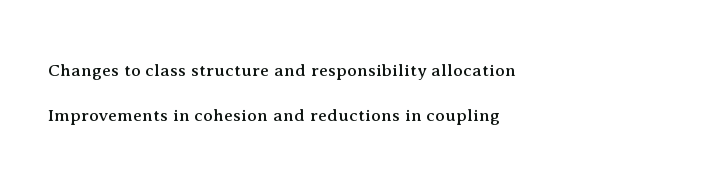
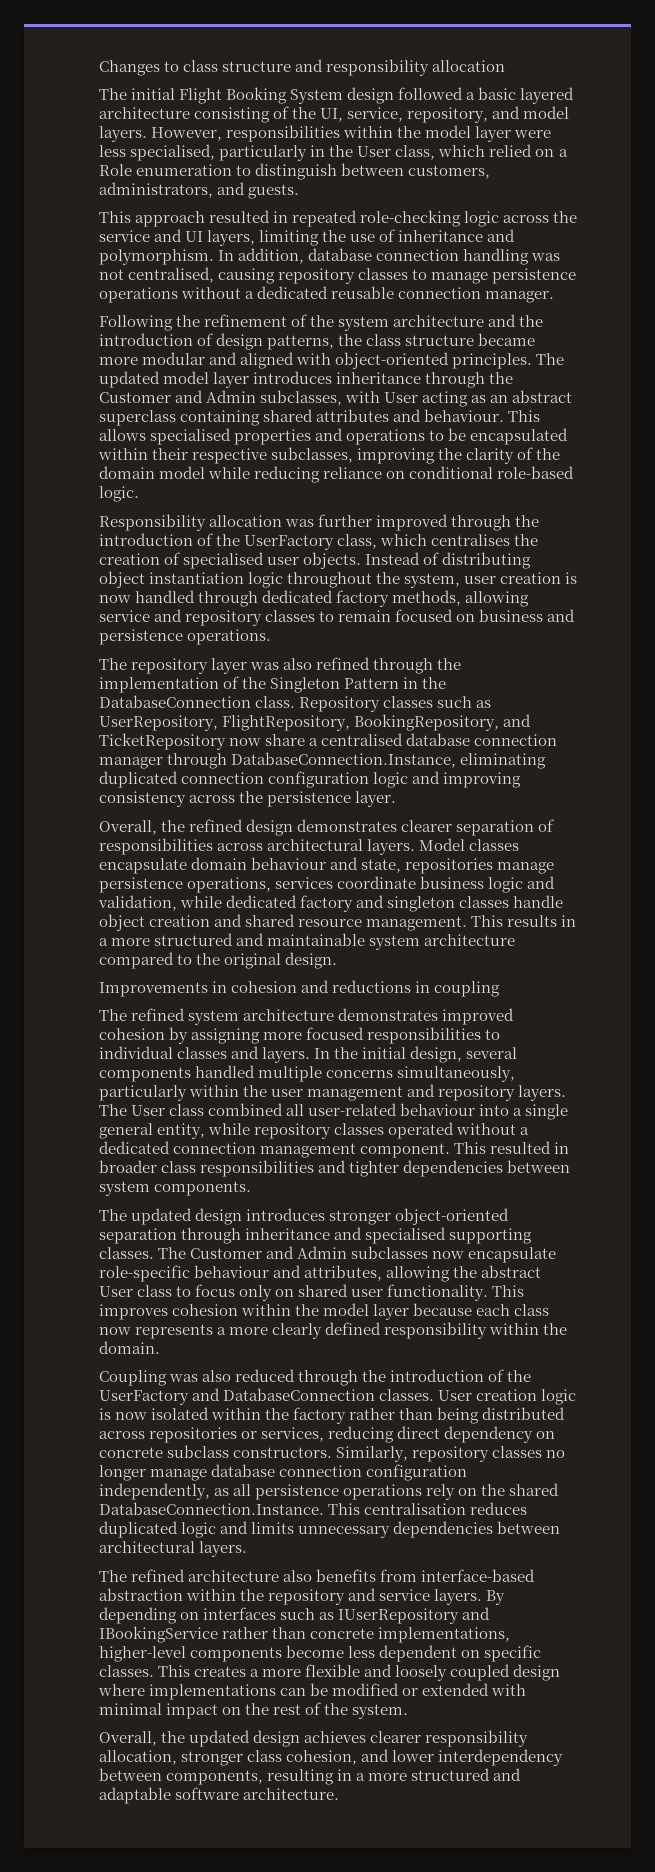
(517, 70) none -> [99,87,575,104] [99,106,570,123] [99,125,552,142] [99,144,568,161] [99,163,491,180] [99,182,300,199] [99,210,578,227] [99,229,516,246] [99,248,561,265] [99,267,577,284] [99,286,555,303] [99,314,544,331] [99,333,536,350] [99,352,565,369] [99,371,514,388] [99,390,573,407] [99,409,541,426] [99,428,569,445] [98,447,561,464] [99,466,575,483] [99,486,139,502] [99,514,540,531] [99,533,539,550] [99,552,532,569] [99,571,578,588] [99,590,530,607] [99,609,576,626] [99,629,272,645] [99,657,462,674] [99,676,447,693] [99,695,492,712] [99,714,532,731] [99,733,558,750] [99,752,547,769] [99,771,522,788] [99,791,397,807] [99,819,555,836] [99,838,520,855] [99,857,555,874] [99,876,556,893] [98,895,564,912] [99,914,577,931] [99,933,516,950] [99,952,338,969] // The initial Flight Booking System design followed a basic layered architecture consisting of the UI, service, repository, and model layers. However, responsibilities within the model layer were less specialised, particularly in the User class, which relied on a Role enumeration to distinguish between customers, administrators, and guests. // This approach resulted in repeated role-checking logic across the service and UI layers, limiting the use of inheritance and polymorphism. In addition, database connection handling was not centralised, causing repository classes to manage persistence operations without a dedicated reusable connection manager. // Following the refinement of the system architecture and the introduction of design patterns, the class structure became more modular and aligned with object-oriented principles. The updated model layer introduces inheritance through the Customer and Admin subclasses, with User acting as an abstract superclass containing shared attributes and behaviour. This allows specialised properties and operations to be encapsulated within their respective subclasses, improving the clarity of the domain model while reducing reliance on conditional role-based logic. // Responsibility allocation was further improved through the introduction of the UserFactory class, which centralises the creation of specialised user objects. Instead of distributing object instantiation logic throughout the system, user creation is now handled through dedicated factory methods, allowing service and repository classes to remain focused on business and persistence operations. // The repository layer was also refined through the implementation of the Singleton Pattern in the DatabaseConnection class. Repository classes such as UserRepository, FlightRepository, BookingRepository, and TicketRepository now share a centralised database connection manager through DatabaseConnection.Instance, eliminating duplicated connection configuration logic and improving consistency across the persistence layer. // Overall, the refined design demonstrates clearer separation of responsibilities across architectural layers. Model classes encapsulate domain behaviour and state, repositories manage persistence operations, services coordinate business logic and validation, while dedicated factory and singleton classes handle object creation and shared resource management. This results in a more structured and maintainable system architecture compared to the original design.
(501, 117) none -> [99,1008,515,1025] [99,1027,501,1044] [99,1046,518,1063] [99,1065,516,1082] [99,1084,567,1101] [99,1103,569,1120] [99,1122,530,1139] [99,1141,570,1158] [99,1160,571,1177] [99,1181,252,1196] [99,1208,510,1225] [99,1227,533,1244] [99,1246,557,1263] [99,1265,542,1282] [99,1284,525,1301] [99,1303,550,1320] [99,1322,568,1339] [99,1341,160,1354] [99,1369,532,1386] [99,1388,577,1405] [99,1407,566,1424] [99,1426,556,1443] [99,1445,566,1462] [99,1464,468,1481] [99,1483,560,1500] [99,1502,528,1515] [99,1521,561,1538] [99,1541,248,1557] [99,1569,536,1582] [99,1588,506,1605] [99,1607,491,1624] [99,1626,511,1643] [99,1645,542,1662] [99,1664,561,1681] [98,1683,527,1700] [99,1702,409,1719] [99,1730,529,1747] [99,1749,564,1766] [99,1768,522,1785] [99,1787,340,1804] // The refined system architecture demonstrates improved cohesion by assigning more focused responsibilities to individual classes and layers. In the initial design, several components handled multiple concerns simultaneously, particularly within the user management and repository layers. The User class combined all user-related behaviour into a single general entity, while repository classes operated without a dedicated connection management component. This resulted in broader class responsibilities and tighter dependencies between system components. // The updated design introduces stronger object-oriented separation through inheritance and specialised supporting classes. The Customer and Admin subclasses now encapsulate role-specific behaviour and attributes, allowing the abstract User class to focus only on shared user functionality. This improves cohesion within the model layer because each class now represents a more clearly defined responsibility within the domain. // Coupling was also reduced through the introduction of the UserFactory and DatabaseConnection classes. User creation logic is now isolated within the factory rather than being distributed across repositories or services, reducing direct dependency on concrete subclass constructors. Similarly, repository classes no longer manage database connection configuration independently, as all persistence operations rely on the shared DatabaseConnection.Instance. This centralisation reduces duplicated logic and limits unnecessary dependencies between architectural layers. // The refined architecture also benefits from interface-based abstraction within the repository and service layers. By depending on interfaces such as IUserRepository and IBookingService rather than concrete implementations, higher-level components become less dependent on specific classes. This creates a more flexible and loosely coupled design where implementations can be modified or extended with minimal impact on the rest of the system. // Overall, the updated design achieves clearer responsibility allocation, stronger class cohesion, and lower interdependency between components, resulting in a more structured and adaptable software architecture.

